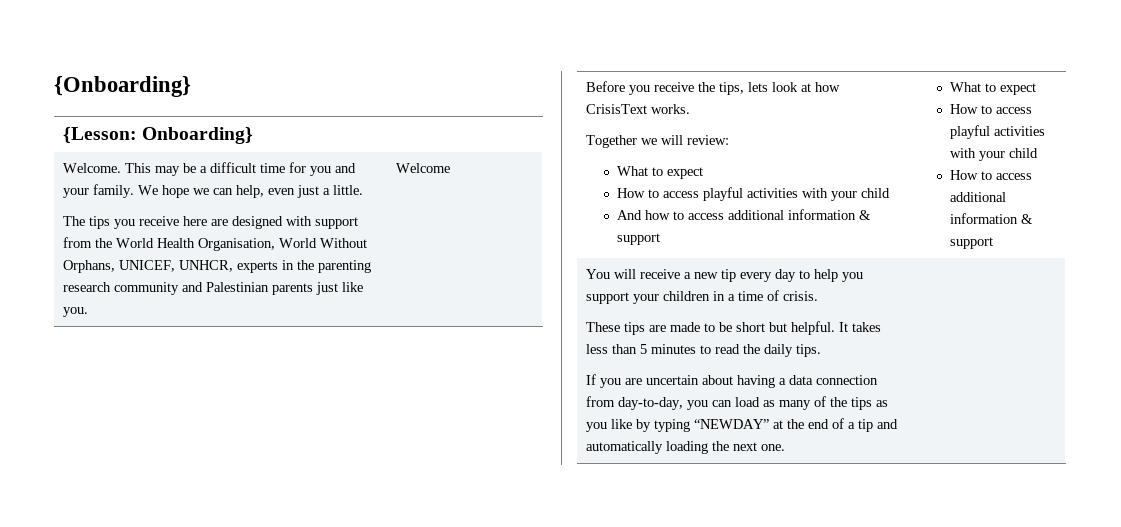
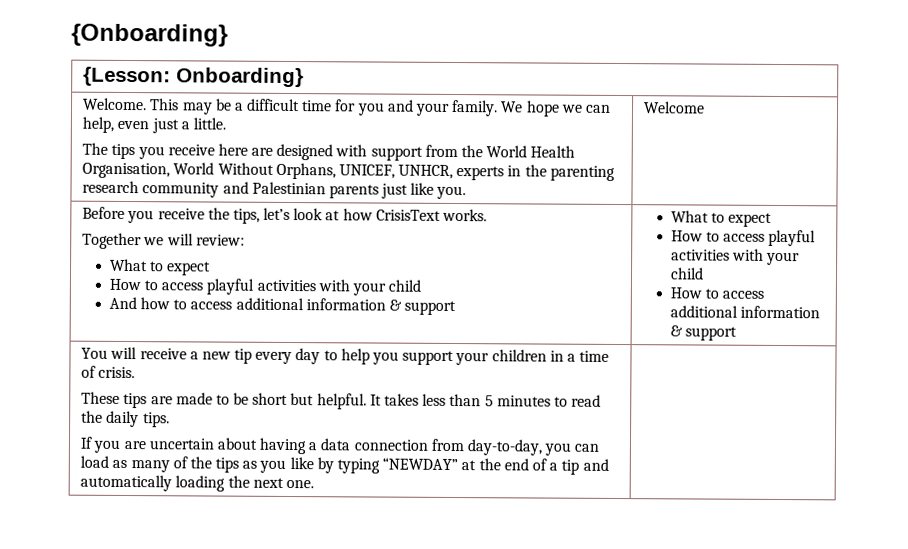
[748,82,769,92] lets -> [263,207,291,220] let’s

